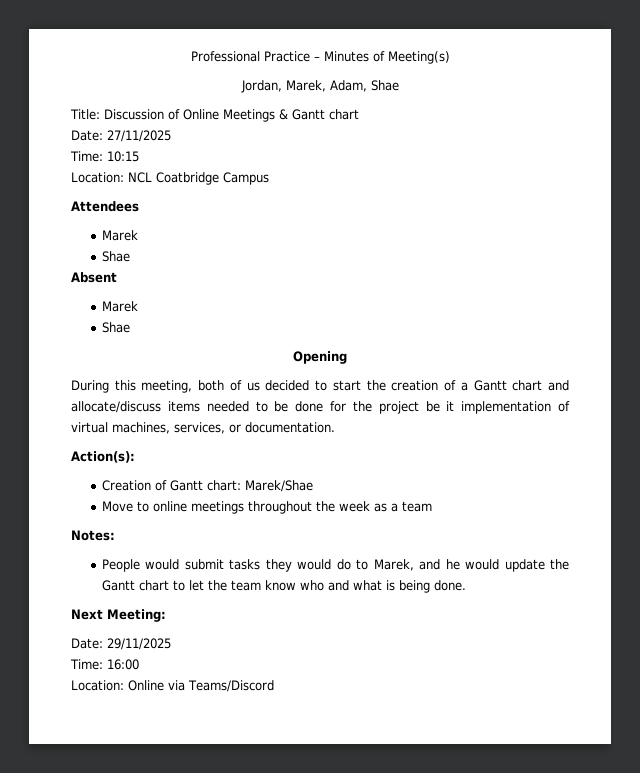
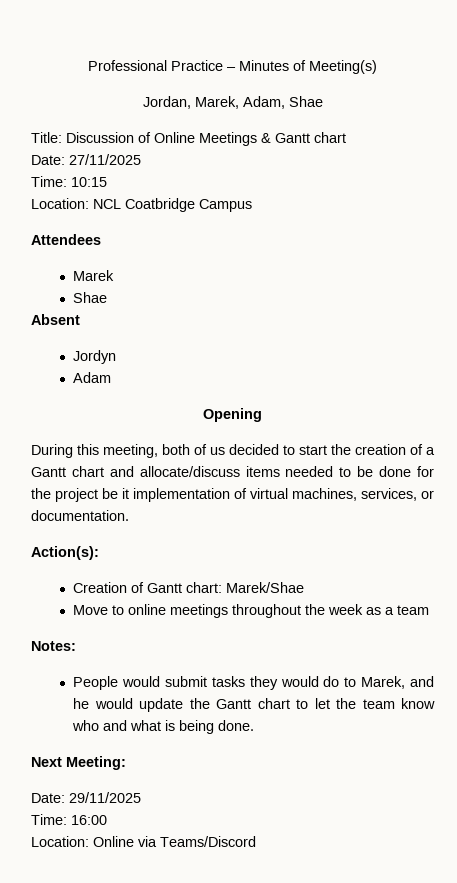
[101,301,138,312] [101,322,130,333] Marek // Shae -> [73,350,117,364] [73,372,112,383] Jordyn // Adam

